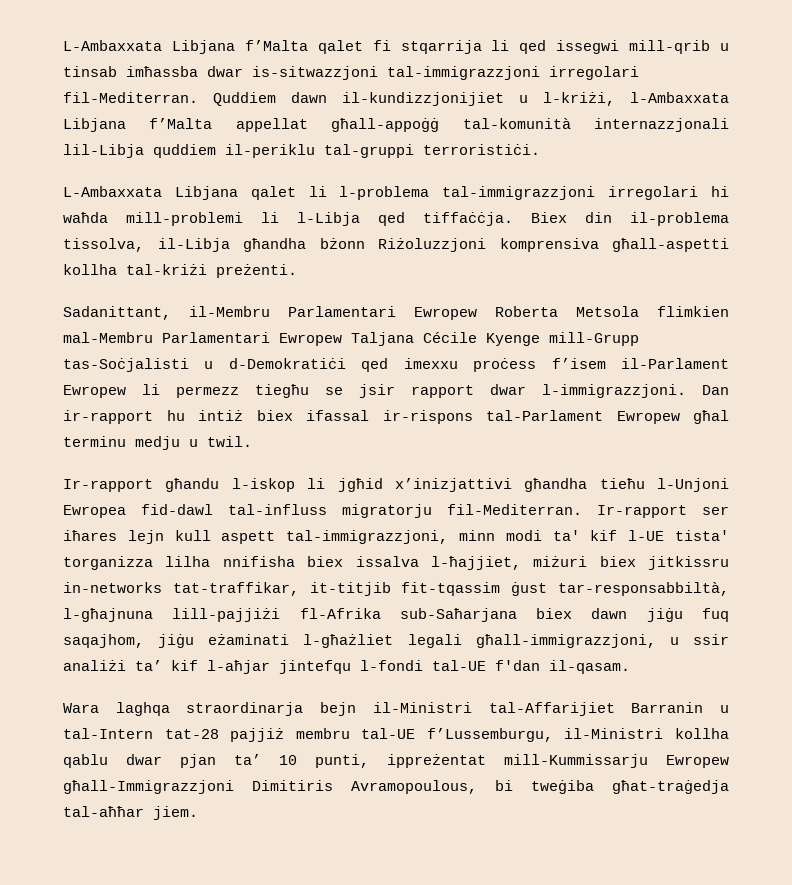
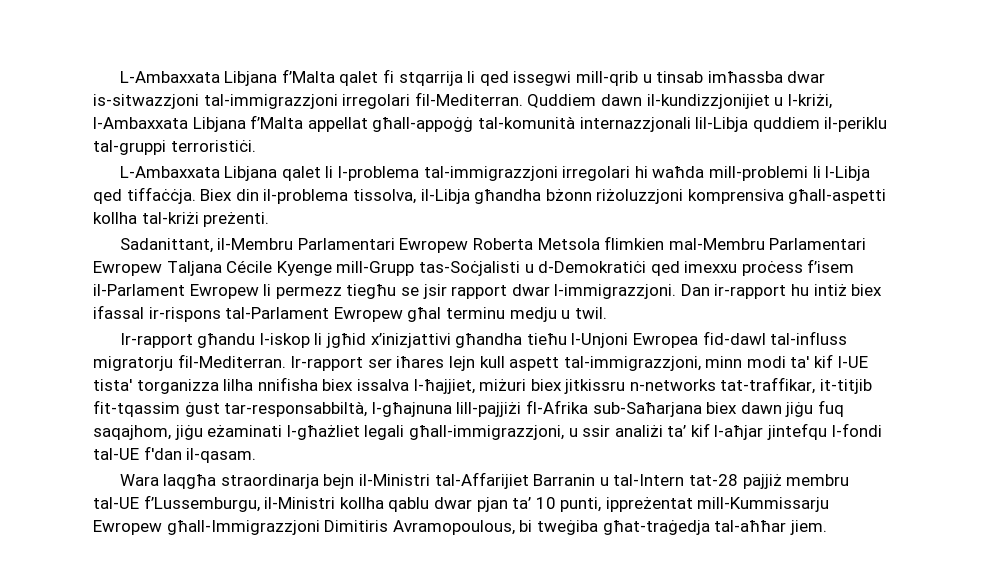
[378,238,486,252] Riżoluzzjoni -> [596,189,684,204] riżoluzzjoni
[63,582,162,593] in-networks -> [629,379,716,391] n-networks
[115,702,170,716] laghqa -> [163,474,217,489] laqgħa

